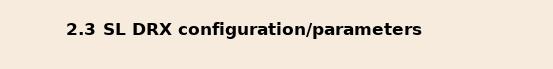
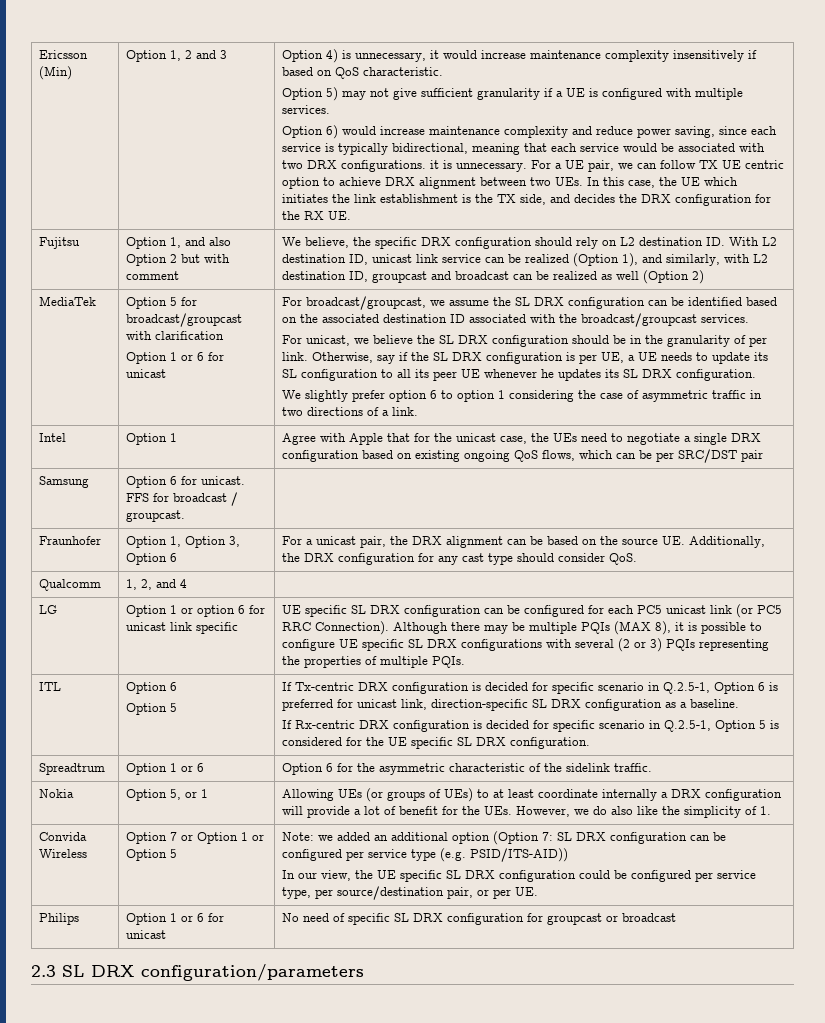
(66, 29) none -> [39,50,89,59] [39,66,73,80] [126,50,228,62] [282,49,758,63] [282,67,444,79] [282,87,744,101] [282,105,331,114] [282,125,778,139] [282,143,766,155] [282,160,785,172] [282,177,739,189] [282,194,772,206] [282,211,352,220] [39,237,81,249] [126,237,232,249] [126,254,231,266] [126,271,180,280] [282,237,778,249] [282,253,769,267] [282,270,705,284] [39,296,97,306] [126,297,198,309] [126,313,243,327] [126,331,225,340] [126,352,225,364] [126,369,167,378] [282,296,778,310] [282,313,750,327] [282,335,768,347] [282,352,769,364] [282,369,757,381] [282,390,763,402] [282,407,419,416] [39,433,67,442] [126,433,178,445] [282,433,762,445] [282,449,764,463] [39,476,90,488] [126,476,246,488] [126,492,239,506] [126,510,186,522] [39,536,102,545] [126,536,241,548] [126,553,178,565] [282,536,766,548] [282,553,638,565] [39,579,102,591] [126,579,188,590] [39,605,58,614] [126,605,266,617] [126,622,239,634] [282,604,783,618] [282,621,763,635] [282,638,770,652] [282,656,466,668] [39,682,62,691] [126,682,178,694] [126,703,178,715] [282,682,779,694] [282,699,740,711] [282,720,780,732] [282,737,591,749] [39,763,106,775] [126,763,205,775] [282,763,653,775] [39,789,75,798] [126,789,209,801] [282,788,783,802] [282,806,772,818] [39,832,88,841] [39,849,88,858] [126,832,265,844] [126,849,178,861] [282,831,727,845] [282,848,569,862] [282,870,757,882] [282,886,539,900] [39,913,80,925] [126,913,225,925] [126,930,167,939] [282,913,677,925] Ericsson (Min) | Option 1, 2 and 3 | Option 4) is unnecessary, it would increase maintenance complexity insensitively if based on QoS characteristic. // Option 5) may not give sufficient granularity if a UE is configured with multiple services. // Option 6) would increase maintenance complexity and reduce power saving, since each service is typically bidirectional, meaning that each service would be associated with two DRX configurations. it is unnecessary. For a UE pair, we can follow TX UE centric option to achieve DRX alignment between two UEs. In this case, the UE which initiates the link establishment is the TX side, and decides the DRX configuration for the RX UE. // Fujitsu | Option 1, and also Option 2 but with comment | We believe, the specific DRX configuration should rely on L2 destination ID. With L2 destination ID, unicast link service can be realized (Option 1), and similarly, with L2 destination ID, groupcast and broadcast can be realized as well (Option 2) // MediaTek | Option 5 for broadcast/groupcast with clarification // Option 1 or 6 for unicast | For broadcast/groupcast, we assume the SL DRX configuration can be identified based on the associated destination ID associated with the broadcast/groupcast services. // For unicast, we believe the SL DRX configuration should be in the granularity of per link. Otherwise, say if the SL DRX configuration is per UE, a UE needs to update its SL configuration to all its peer UE whenever he updates its SL DRX configuration. // We slightly prefer option 6 to option 1 considering the case of asymmetric traffic in two directions of a link. // Intel | Option 1 | Agree with Apple that for the unicast case, the UEs need to negotiate a single DRX configuration based on existing ongoing QoS flows, which can be per SRC/DST pair // Samsung | Option 6 for unicast. FFS for broadcast / groupcast. | // Fraunhofer | Option 1, Option 3, Option 6 | For a unicast pair, the DRX alignment can be based on the source UE. Additionally, the DRX configuration for any cast type should consider QoS. // Qualcomm | 1, 2, and 4 | // LG | Option 1 or option 6 for unicast link specific | UE specific SL DRX configuration can be configured for each PC5 unicast link (or PC5 RRC Connection). Although there may be multiple PQIs (MAX 8), it is possible to configure UE specific SL DRX configurations with several (2 or 3) PQIs representing the properties of multiple PQIs. // ITL | Option 6 // Option 5 | If Tx-centric DRX configuration is decided for specific scenario in Q.2.5-1, Option 6 is preferred for unicast link, direction-specific SL DRX configuration as a baseline. // If Rx-centric DRX configuration is decided for specific scenario in Q.2.5-1, Option 5 is considered for the UE specific SL DRX configuration. // Spreadtrum | Option 1 or 6 | Option 6 for the asymmetric characteristic of the sidelink traffic. // Nokia | Option 5, or 1 | Allowing UEs (or groups of UEs) to at least coordinate internally a DRX configuration will provide a lot of benefit for the UEs. However, we do also like the simplicity of 1. // Convida Wireless | Option 7 or Option 1 or Option 5 | Note: we added an additional option (Option 7: SL DRX configuration can be configured per service type (e.g. PSID/ITS-AID)) // In our view, the UE specific SL DRX configuration could be configured per service type, per source/destination pair, or per UE. // Philips | Option 1 or 6 for unicast | No need of specific SL DRX configuration for groupcast or broadcast //

